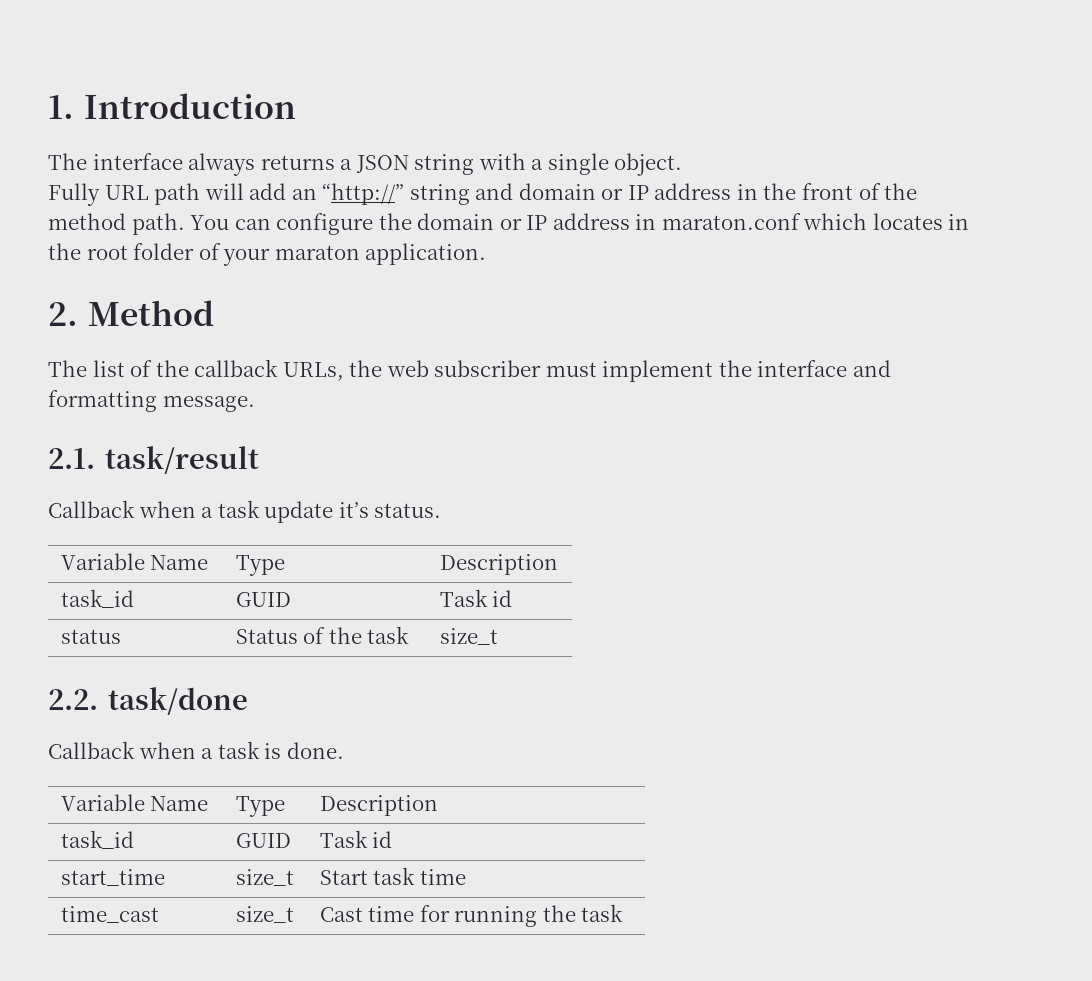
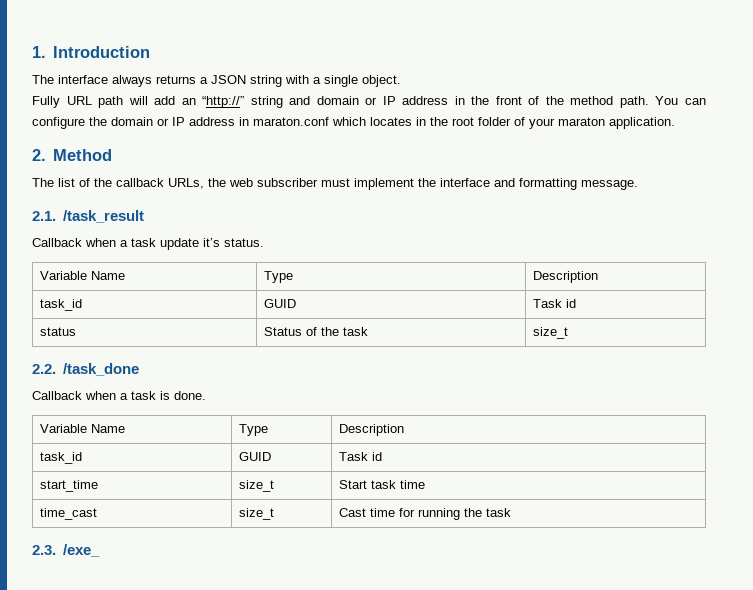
[105,446,260,474] task/result -> [62,210,144,223] /task_result
[108,687,249,715] task/done -> [62,363,139,376] /task_done
(624, 913) none -> [32,544,100,557] // 2.3. /exe_

